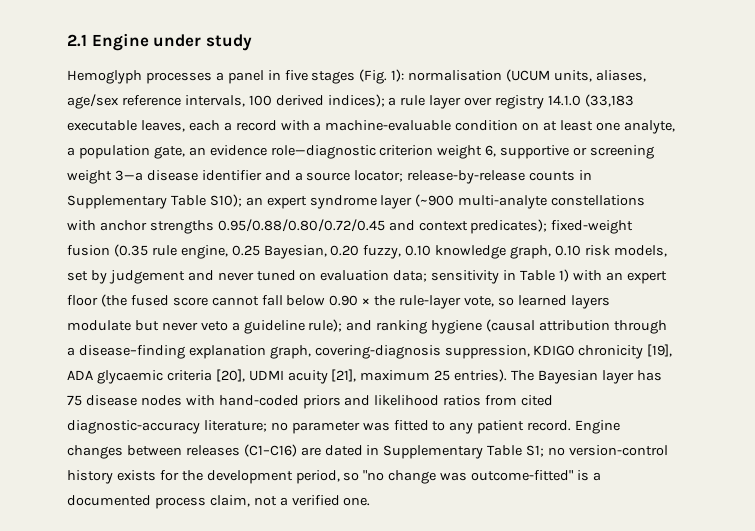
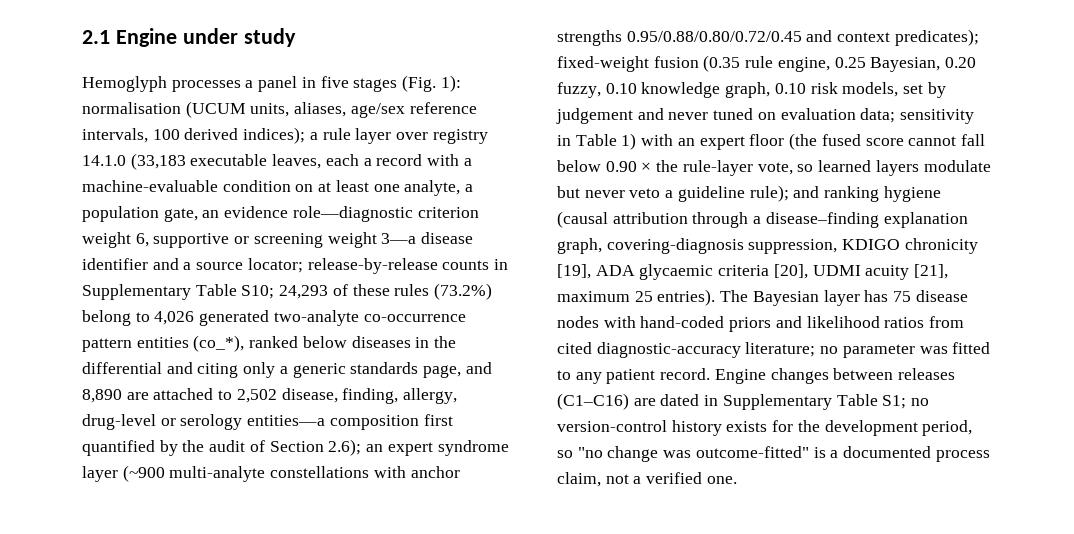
[209,194,242,207] S10); -> [241,283,493,300] [82,310,466,326] [82,335,457,352] [82,362,492,378] [82,388,458,404] [82,414,453,430] [82,439,362,456] S10; 24,293 of these rules (73.2%) belong to 4,026 generated two-analyte co-occurrence pattern entities (co_*), ranked below diseases in the differential and citing only a generic standards page, and 8,890 are attached to 2,502 disease, finding, allergy, drug-level or serology entities—a composition first quantified by the audit of Section 2.6);

